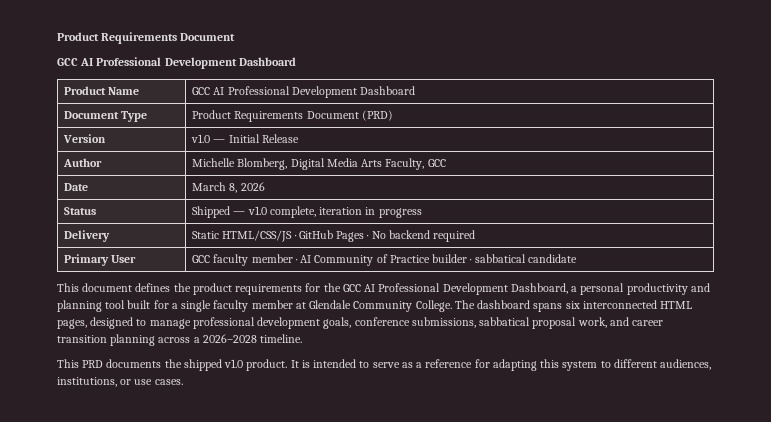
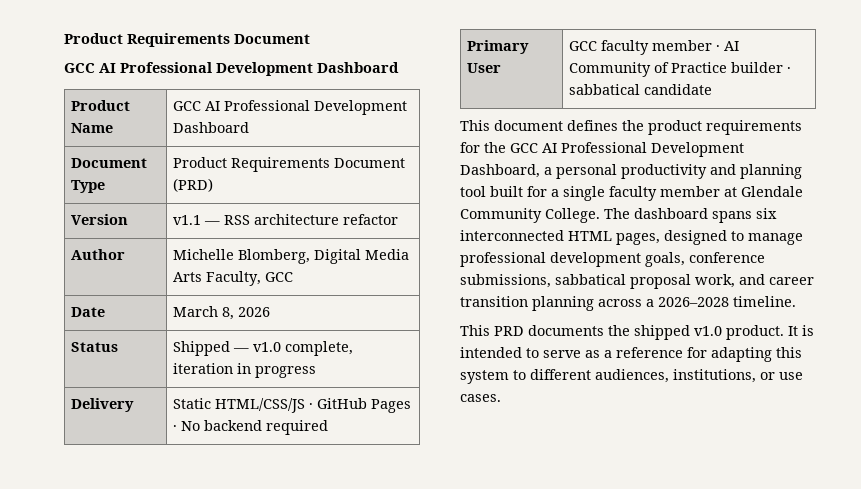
[191,134,299,143] v1.0 — Initial Release -> [173,214,399,225] v1.1 — RSS architecture refactor

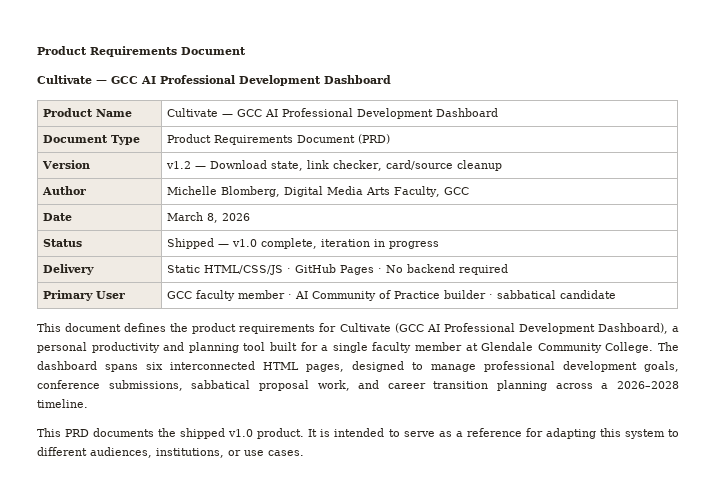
(310, 39) none -> [37,75,107,84] Cultivate —
(114, 128) none -> [167,108,234,117] Cultivate —
[173,214,399,225] v1.1 — RSS architecture refactor -> [166,160,503,171] v1.2 — Download state, link checker, card/source cleanup
[484,142,744,157] [460,164,540,178] the GCC AI Professional Development Dashboard, -> [339,323,668,334] Cultivate (GCC AI Professional Development Dashboard),

